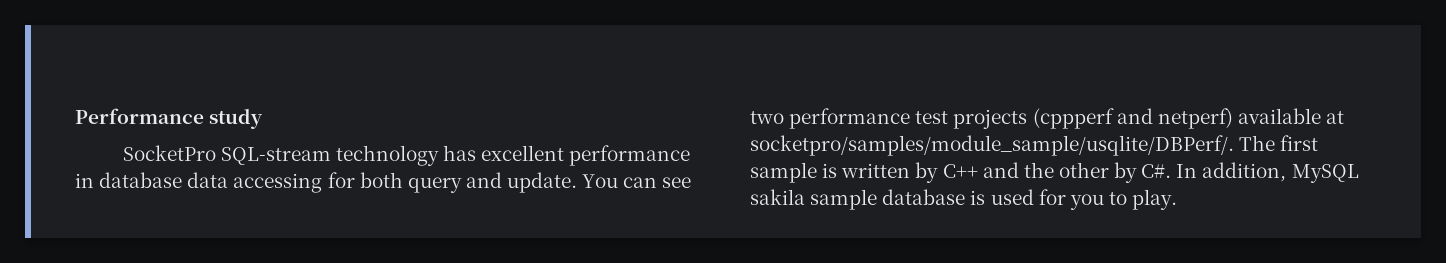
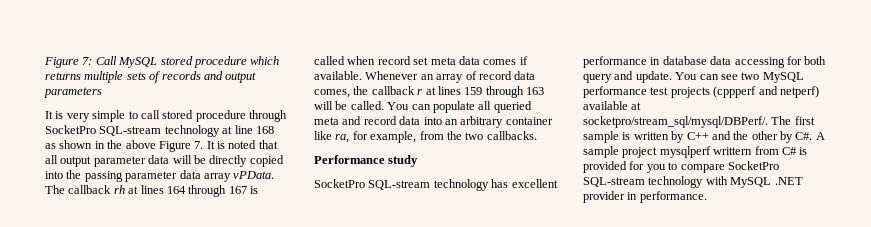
(75, 116) none -> [44,56,280,68] [45,71,257,83] [44,87,102,98] [45,110,287,122] [45,125,274,137] [45,140,278,152] [45,155,284,167] [45,170,275,182] [45,185,258,197] [314,56,528,65] [314,71,536,83] [314,86,544,98] [314,101,532,113] [314,116,553,128] [314,131,537,143] Figure 7: Call MySQL stored procedure which returns multiple sets of records and output parameters // It is very simple to call stored procedure through SocketPro SQL-stream technology at line 168 as shown in the above Figure 7. It is noted that all output parameter data will be directly copied into the passing parameter data array vPData. The callback rh at lines 164 through 167 is called when record set meta data comes if available. Whenever an array of record data comes, the callback r at lines 159 through 163 will be called. You can populate all queried meta and record data into an arbitrary container like ra, for example, from the two callbacks. //
(784, 117) none -> [762,72,804,83] MySQL
[750,135,1234,156] socketpro/samples/module_sample/usqlite/DBPerf/. -> [583,116,768,128] socketpro/stream_sql/mysql/DBPerf/.
[1176,162,1359,183] [750,189,1178,210] In addition, MySQL sakila sample database is used for you to play. -> [815,132,825,140] [583,146,808,158] [583,161,779,173] [583,176,803,188] [583,191,707,203] A sample project mysqlperf writtern from C# is provided for you to compare SocketPro SQL-stream technology with MySQL .NET provider in performance.

